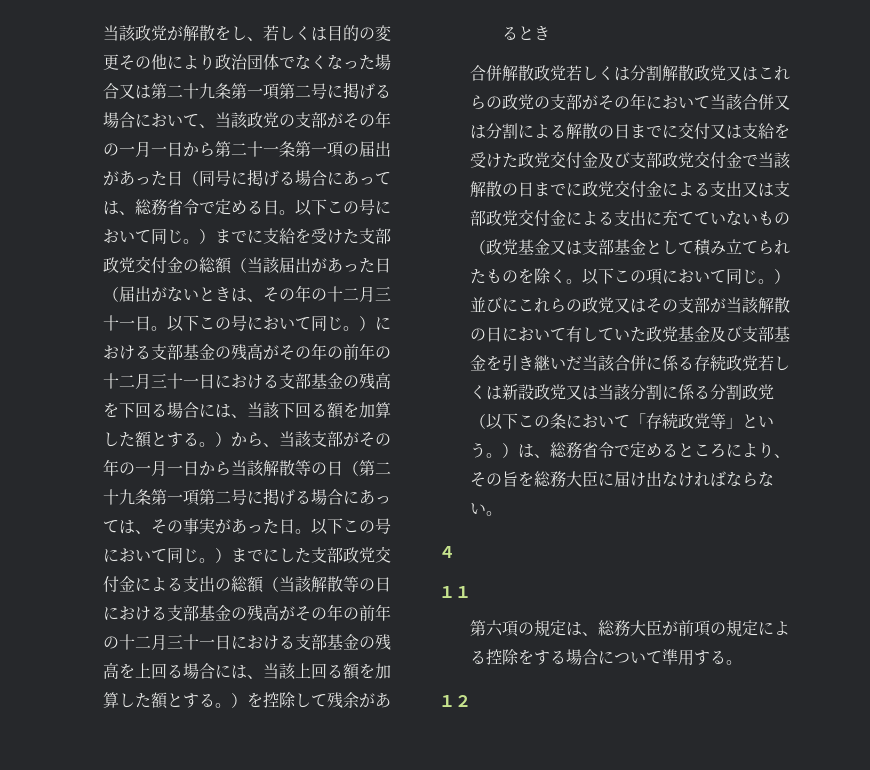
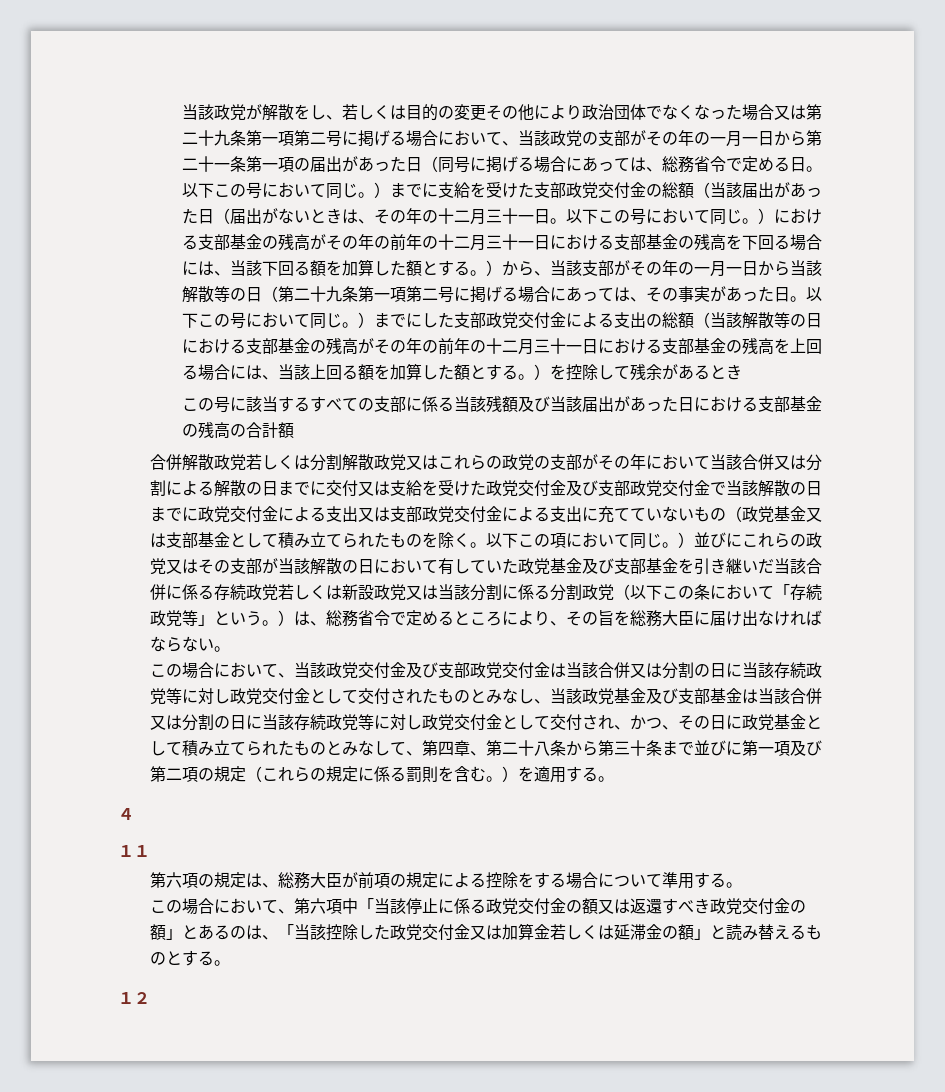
(550, 33) none -> [181,396,822,413] [181,422,294,439] // この号に該当するすべての支部に係る当該残額及び当該届出があった日における支部基金の残高の合計額
(503, 513) none -> [149,662,822,679] [149,688,822,705] [149,714,822,731] [149,740,822,756] [149,766,614,783] // この場合において、当該政党交付金及び支部政党交付金は当該合併又は分割の日に当該存続政党等に対し政党交付金として交付されたものとみなし、当該政党基金及び支部基金は当該合併又は分割の日に当該存続政党等に対し政党交付金として交付され、かつ、その日に政党基金として積み立てられたものとみなして、第四章、第二十八条から第三十条まで並びに第一項及び第二項の規定（これらの規定に係る罰則を含む。）を適用する。
(743, 662) none -> [149,898,806,915] [149,923,822,941] [149,950,230,966] // この場合において、第六項中「当該停止に係る政党交付金の額又は返還すべき政党交付金の額」とあるのは、「当該控除した政党交付金又は加算金若しくは延滞金の額」と読み替えるものとする。

